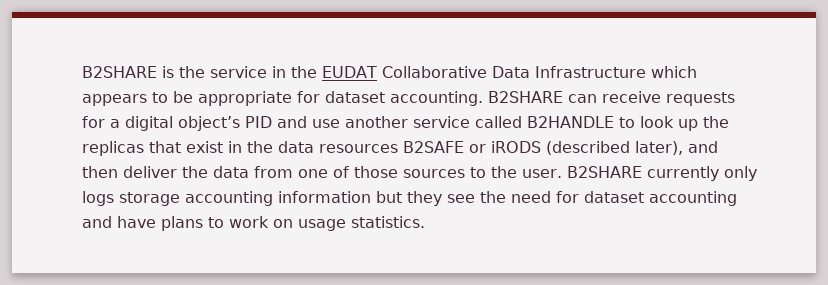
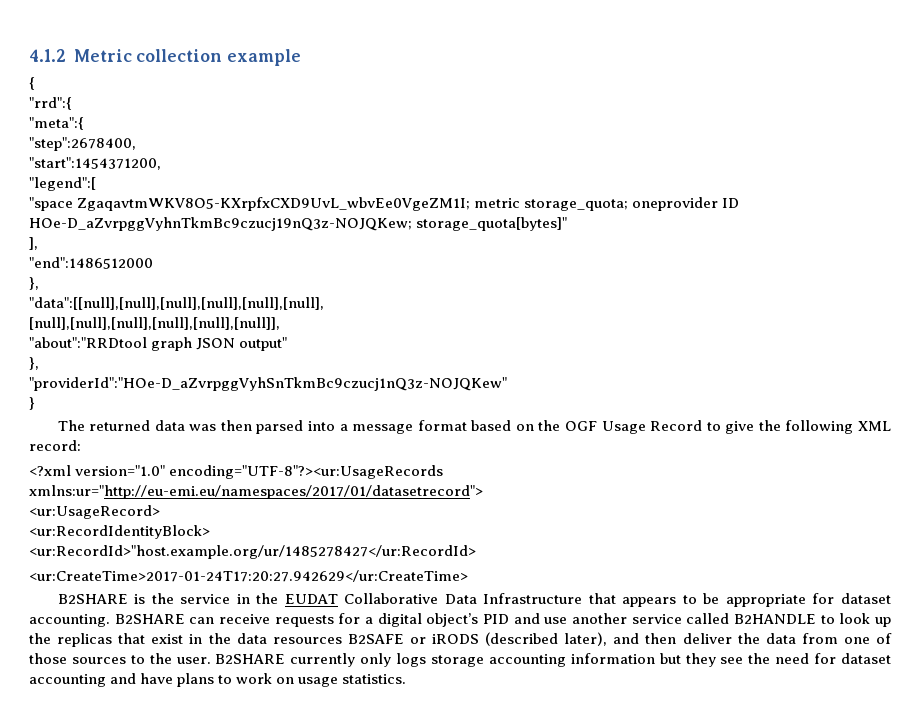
(82, 72) none -> [29,49,301,66] [29,77,35,90] [29,97,72,110] [29,117,84,130] [29,137,136,151] [29,157,161,170] [29,177,96,191] [29,197,740,211] [29,217,568,231] [29,237,38,250] [29,257,153,269] [29,277,39,290] [29,297,324,310] [29,317,280,330] [29,337,288,351] [29,357,39,370] [29,377,507,391] [29,397,35,410] [57,420,891,434] [29,440,81,451] [29,465,444,479] [29,485,483,499] [29,505,160,519] [29,525,210,539] [29,545,476,559] [29,570,468,582] 4.1.2 Metric collection example // { // "rrd":{ // "meta":{ // "step":2678400, // "start":1454371200, // "legend":[ // "space ZgaqavtmWKV8O5-KXrpfxCXD9UvL_wbvEe0VgeZM1I; metric storage_quota; oneprovider ID HOe-D_aZvrpggVyhnTkmBc9czucj19nQ3z-NOJQKew; storage_quota[bytes]" // ], // "end":1486512000 // }, // "data":[[null],[null],[null],[null],[null],[null], // [null],[null],[null],[null],[null],[null]], // "about":"RRDtool graph JSON output" // }, // "providerId":"HOe-D_aZvrpggVyhSnTkmBc9czucj1nQ3z-NOJQKew" // } // The returned data was then parsed into a message format based on the OGF Usage Record to give the following XML record: // <?xml version="1.0" encoding="UTF-8"?><ur:UsageRecords xmlns:ur="http://eu-emi.eu/namespaces/2017/01/datasetrecord"> // <ur:UsageRecord> // <ur:RecordIdentityBlock> // <ur:RecordId>"host.example.org/ur/1485278427</ur:RecordId> // <ur:CreateTime>2017-01-24T17:20:27.942629</ur:CreateTime> //
[650,66,697,78] which -> [588,593,616,604] that

